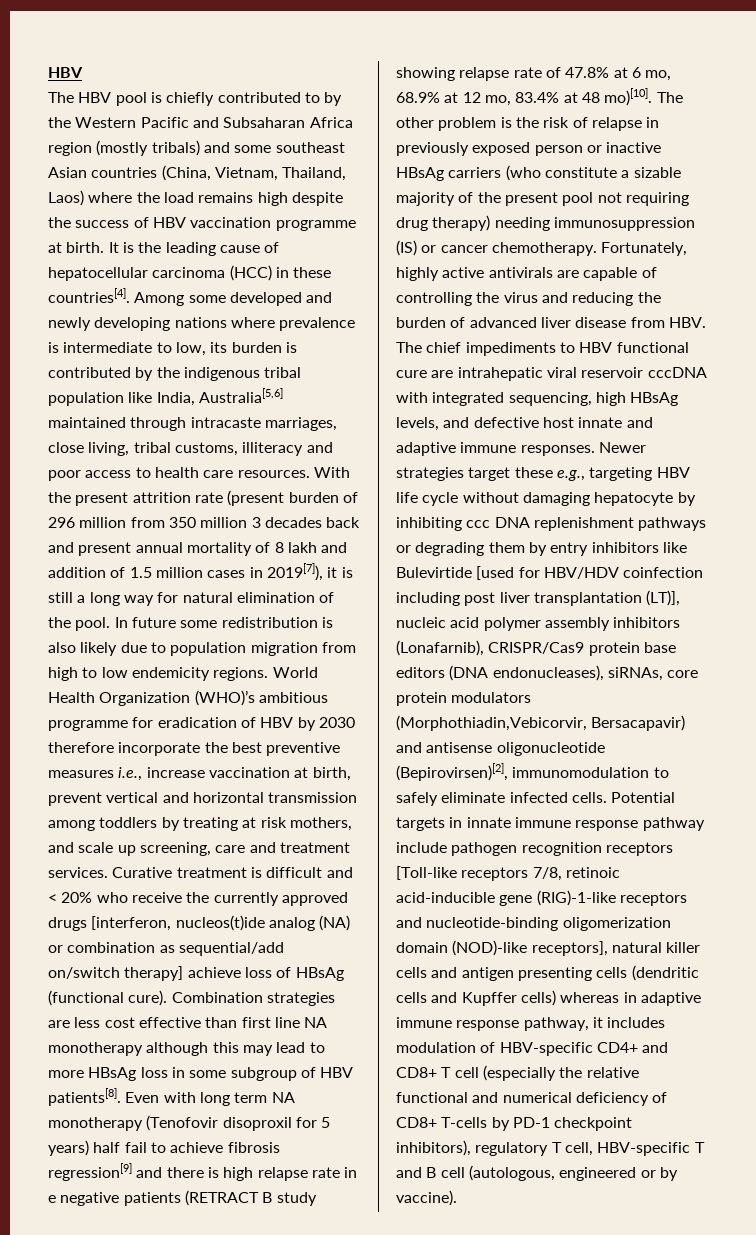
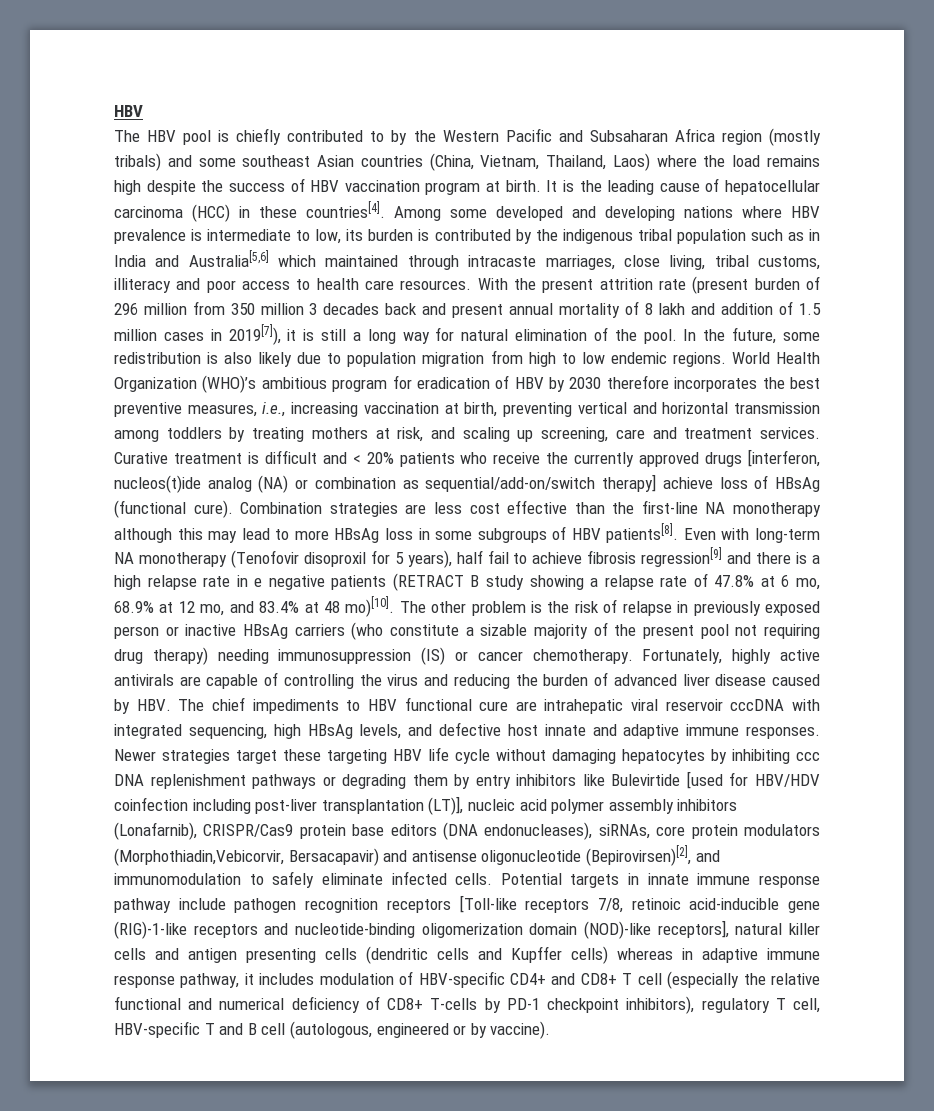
[275,220,356,231] programme -> [425,182,481,195] program
[48,317,91,331] newly -> (596, 212) none
(275, 322) none -> [791,206,820,218] HBV
[128,388,283,406] like India, Australia[5,6] -> [750,229,820,241] [114,250,317,267] such as in India and Australia[5,6] which
[131,617,176,628] future -> [703,327,777,344] the future,
[131,667,210,681] endemicity -> [610,352,667,364] endemic
[48,720,128,731] programme -> [332,379,388,392] program
[118,742,201,756] incorporate -> [674,377,758,392] incorporates
[48,767,205,781] measures i.e., increase -> [187,402,359,417] measures, i.e., increasing
[48,792,102,806] prevent -> [503,402,573,417] preventing
[242,817,352,831] [48,842,114,853] at risk mothers, and scale -> [311,427,510,442] mothers at risk, and scaling
(93, 897) none -> [399,452,455,467] patients
[178,942,284,956] [48,967,120,979] sequential/add on/switch -> [425,477,596,492] sequential/add-on/switch
[241,1017,300,1028] first line -> [612,500,698,514] the first-line
[230,1067,297,1081] subgroup -> [477,528,547,543] subgroups
[199,1092,268,1106] long term -> [755,528,820,543] long-term
[48,1140,89,1156] years) -> [407,550,452,568] years),
(219, 1172) none -> [812,555,820,564] a
(455, 74) none -> [590,578,599,587] a
(511, 100) none -> [229,601,254,613] and
[630,317,665,328] from -> [772,674,821,686] [114,699,130,714] caused by
[556,470,585,481] e.g., -> (321, 755) none
[594,492,674,506] hepatocyte -> [622,749,705,764] hepatocytes
[464,592,530,606] post liver -> [255,799,318,814] post-liver
(508, 772) none -> [695,850,720,862] and

